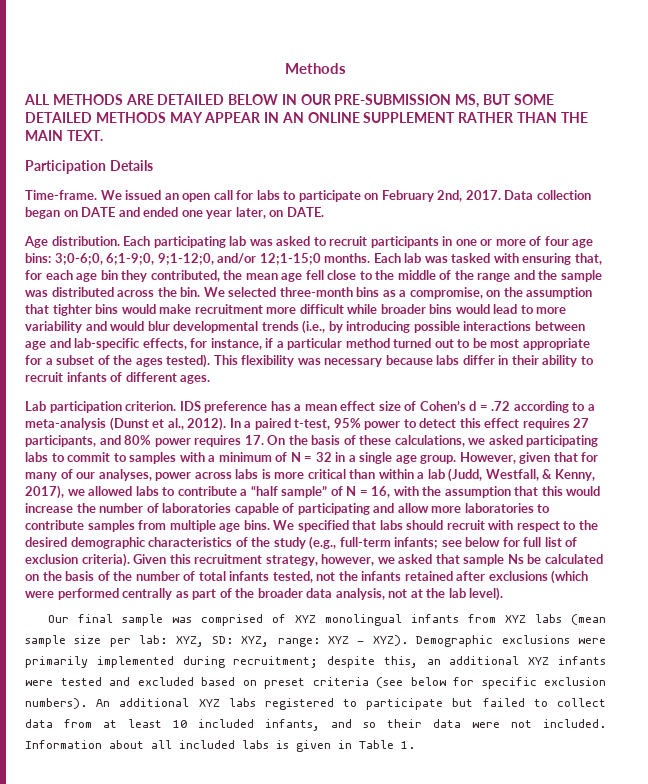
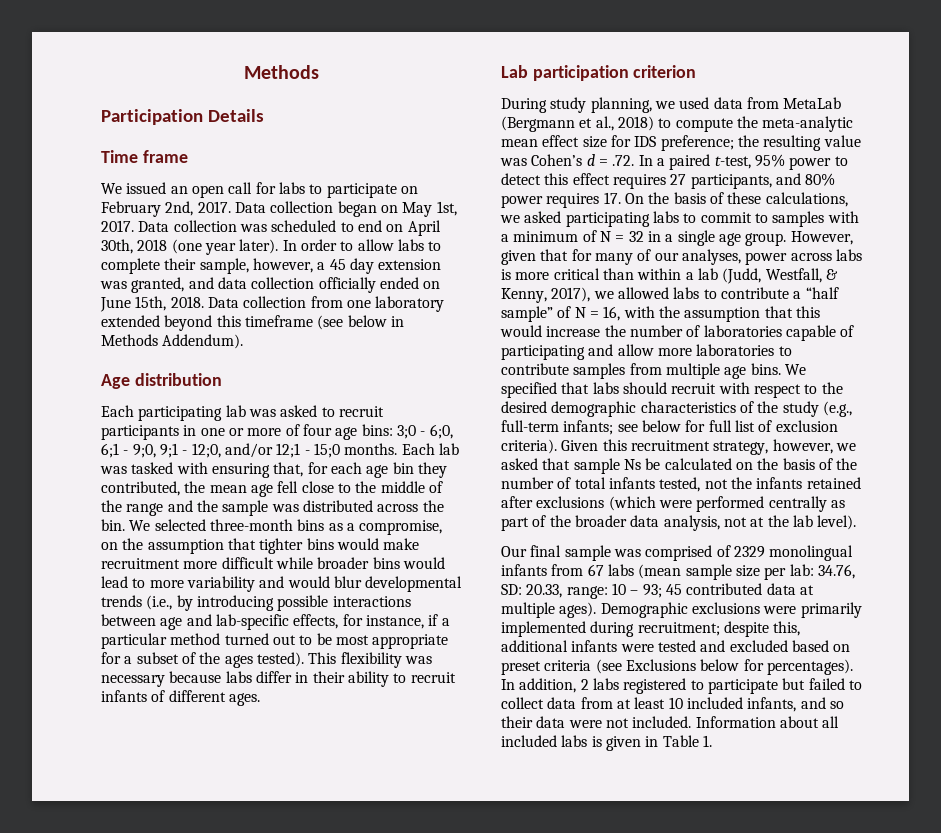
[285,63,346,74] [24,94,554,108] [25,112,588,123] [25,130,103,141] Methods // ALL METHODS ARE DETAILED BELOW IN OUR PRE-SUBMISSION MS, BUT SOME DETAILED METHODS MAY APPEAR IN AN ONLINE SUPPLEMENT RATHER THAN THE MAIN TEXT. -> [244,65,319,79] Methods
[25,190,97,200] Time-frame. -> [101,150,188,163] Time frame //
[81,207,324,219] DATE and ended one year later, on DATE. -> [402,201,457,217] [101,220,441,236] [101,239,442,255] [101,258,442,274] [100,277,441,293] [100,296,445,312] [101,315,404,331] [101,334,244,349] May 1st, 2017. Data collection was scheduled to end on April 30th, 2018 (one year later). In order to allow labs to complete their sample, however, a 45 day extension was granted, and data collection officially ended on June 15th, 2018. Data collection from one laboratory extended beyond this timeframe (see below in Methods Addendum).
[51,236,120,246] distribution. -> [134,373,222,386] distribution //
[54,253,321,265] 3;0-6;0, 6;1-9;0, 9;1-12;0, and/or 12;1-15;0 -> [396,424,453,439] [101,443,340,458] 3;0 - 6;0, 6;1 - 9;0, 9;1 - 12;0, and/or 12;1 - 15;0
[125,401,595,413] [25,417,227,431] criterion. IDS preference has a mean effect size of Cohen’s d = .72 according to a meta-analysis (Dunst et al., 2012). -> [633,65,697,78] [501,97,842,113] [501,116,854,132] [501,135,861,151] [500,154,635,166] criterion // During study planning, we used data from MetaLab (Bergmann et al., 2018) to compute the meta-analytic mean effect size for IDS preference; the resulting value was Cohen’s d = .72.
[295,615,317,623] XYZ -> [733,546,765,558] 2329
[505,615,527,623] XYZ -> [587,564,604,576] 67
[175,635,408,647] XYZ, SD: XYZ, range: XYZ - XYZ). -> [817,564,855,579] [501,583,814,599] [501,602,597,618] 34.76, SD: 20.33, range: 10 – 93; 45 contributed data at multiple ages).
[426,656,550,665] an additional XYZ -> [501,640,568,652] additional
[410,677,606,689] [25,698,220,709] below for specific exclusion numbers). An additional XYZ -> [625,659,853,675] [501,678,589,693] Exclusions below for percentages). In addition, 2

